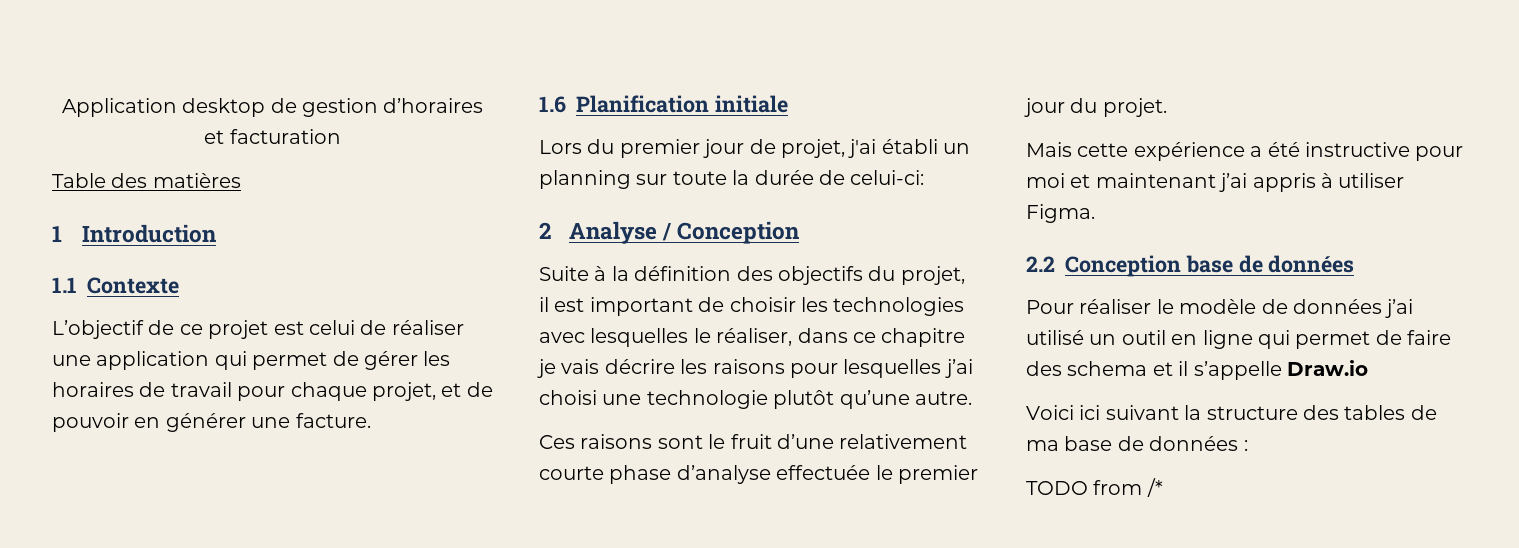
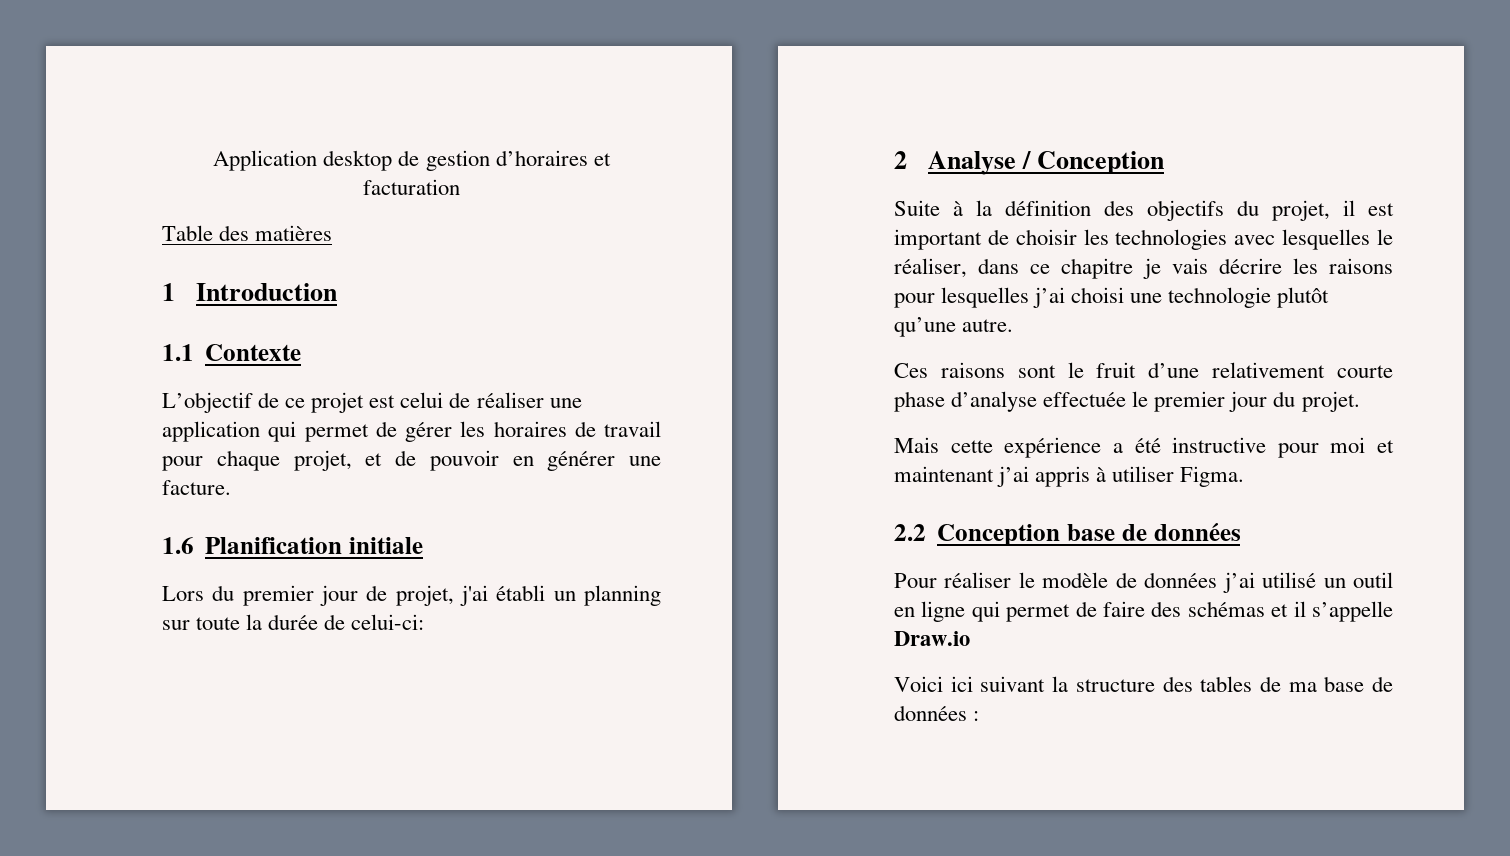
[1067,361,1148,376] schema -> [1187,601,1265,617] schémas
[1026,478,1163,497] // TODO from /* -> (980, 716) none

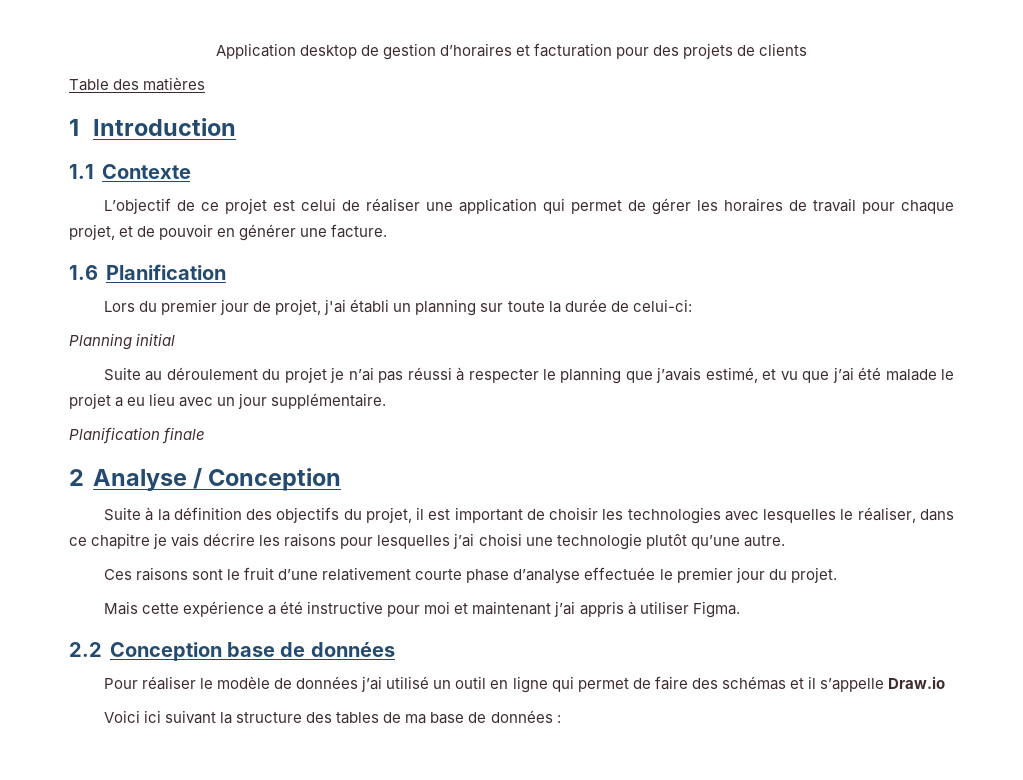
(460, 187) none -> [616,43,808,59] pour des projets de clients
[349,537,423,554] initiale -> (226, 272) none
(425, 622) none -> [69,333,176,350] [103,367,954,384] [69,393,387,409] [69,427,206,444] // Planning initial // Suite au déroulement du projet je n’ai pas réussi à respecter le planning que j’avais estimé, et vu que j’ai été malade le projet a eu lieu avec un jour supplémentaire. // Planification finale

